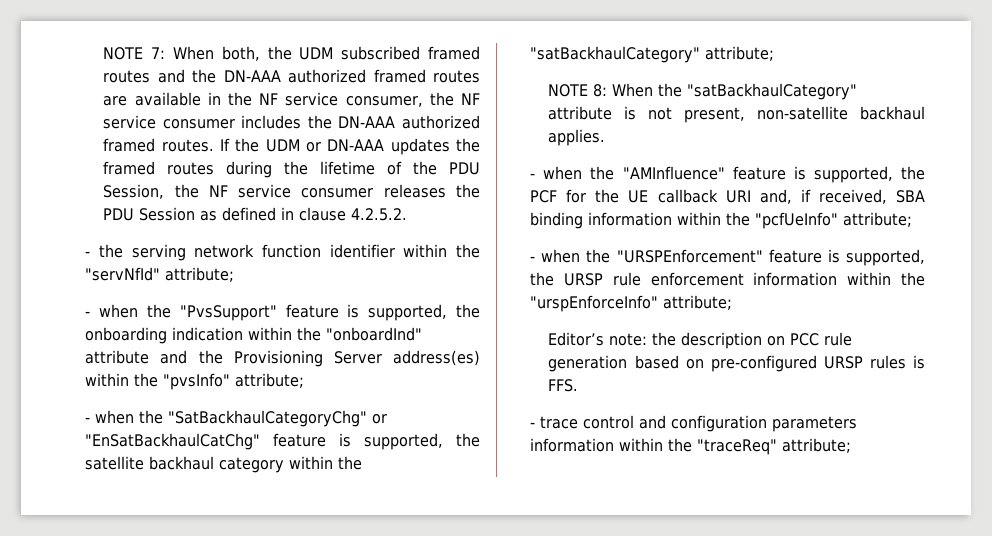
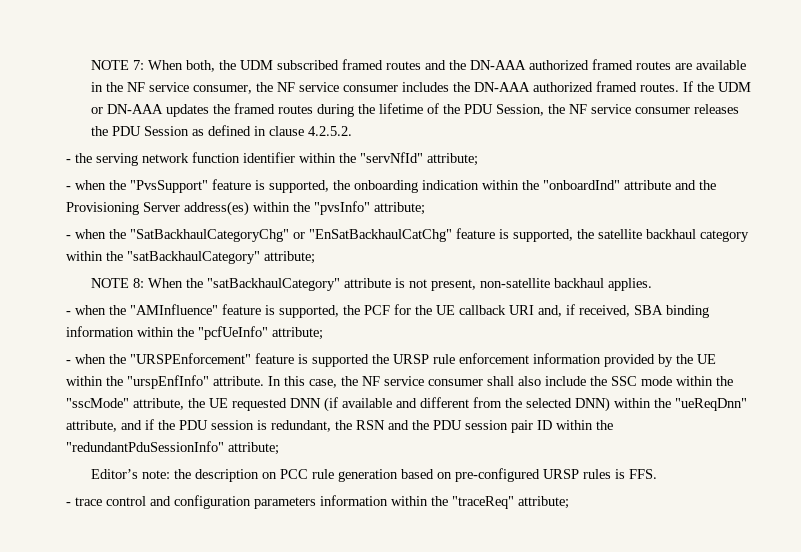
[846,249,925,266] supported, -> [312,354,370,367] supported
[847,272,925,286] [530,295,659,312] within the "urspEnforceInfo" -> [604,354,717,367] [66,375,734,389] [66,397,748,412] [66,419,614,433] [66,441,225,452] provided by the UE within the "urspEnfInfo" attribute. In this case, the NF service consumer shall also include the SSC mode within the "sscMode" attribute, the UE requested DNN (if available and different from the selected DNN) within the "ueReqDnn" attribute, and if the PDU session is redundant, the RSN and the PDU session pair ID within the "redundantPduSessionInfo"

